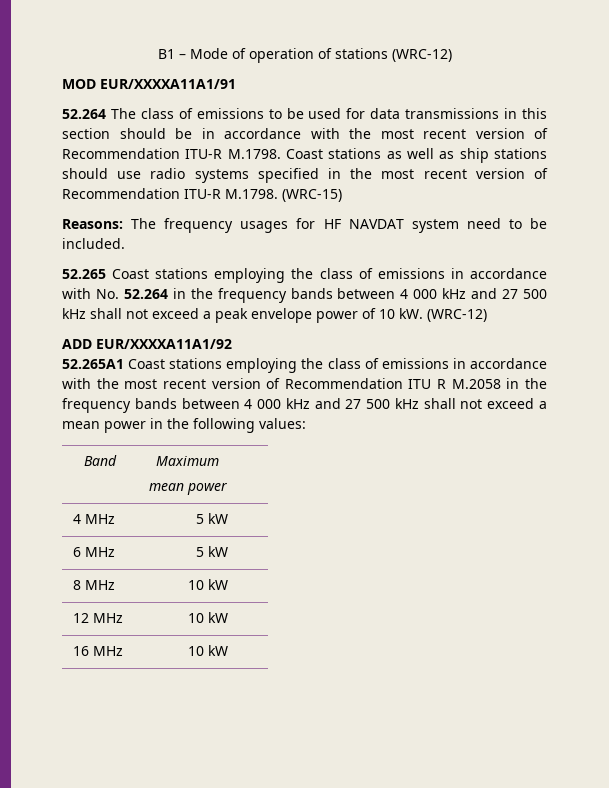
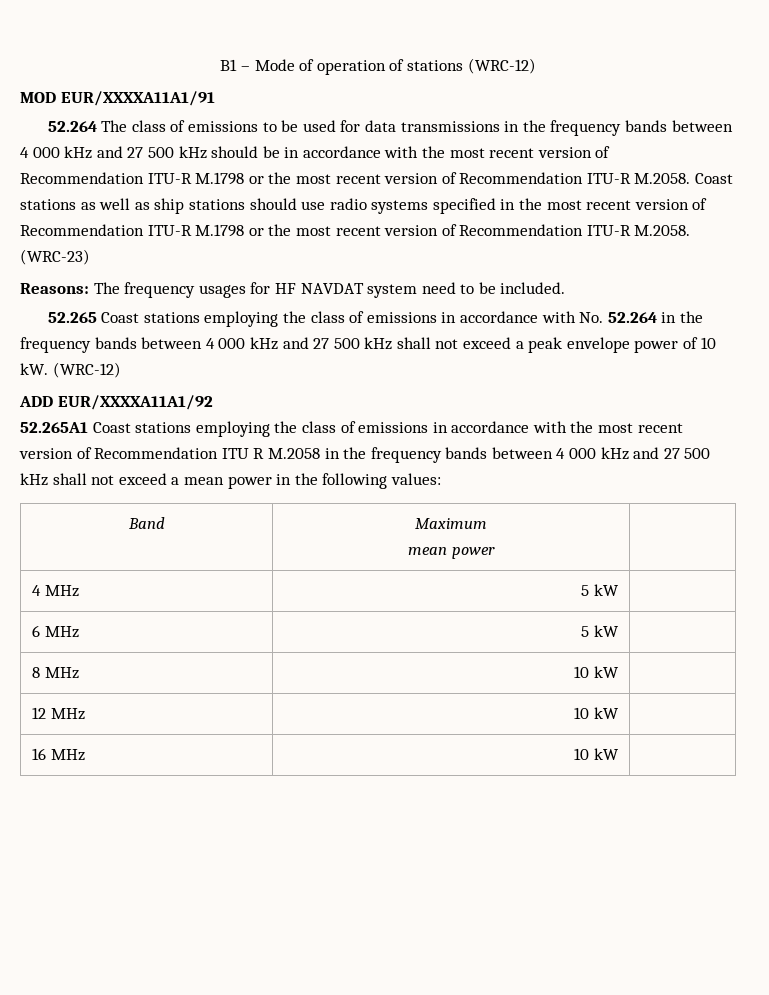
[522,108,547,119] [62,128,110,139] this section -> [522,120,733,136] [20,146,207,159] the frequency bands between 4 000 kHz and 27 500 kHz
[227,149,281,159] M.1798. -> [195,172,691,185] M.1798 or the most recent version of Recommendation ITU-R M.2058.
[225,189,342,202] M.1798. (WRC-15) -> [195,224,691,237] [20,249,90,265] M.1798 or the most recent version of Recommendation ITU-R M.2058. (WRC-23)

